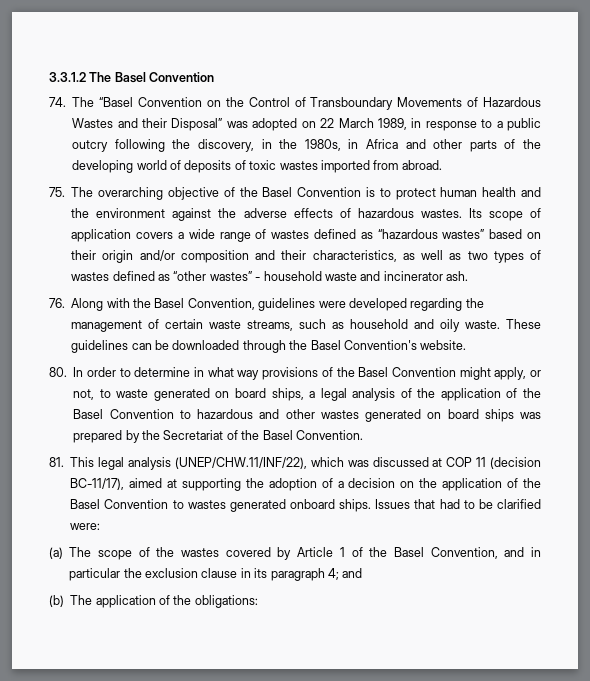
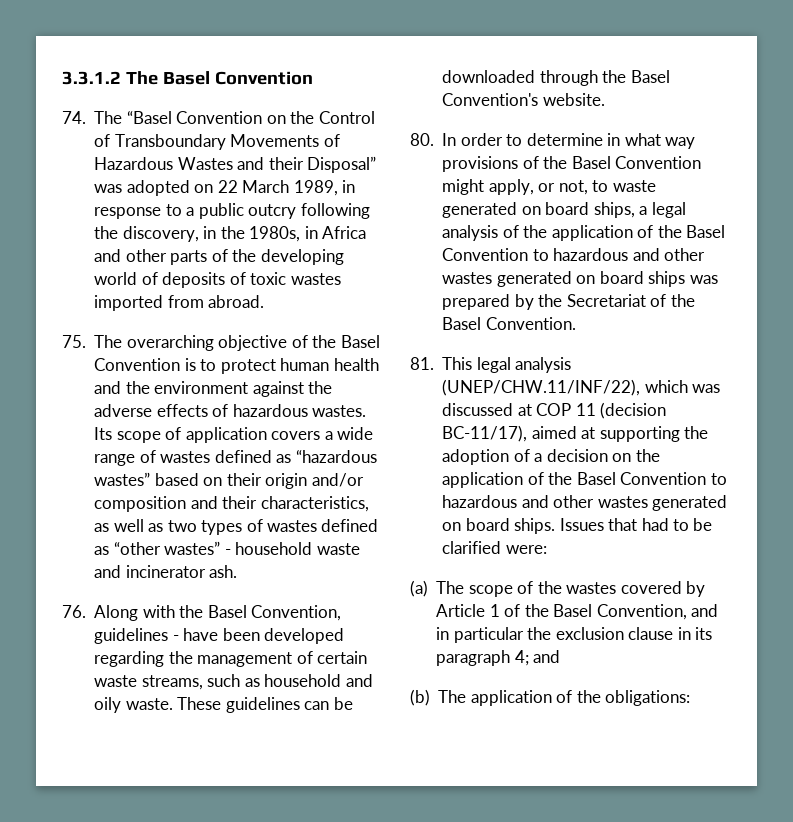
[318,301,346,308] were -> [172,628,260,641] - have been
[187,499,335,512] wastes generated onboard -> [442,495,728,511] [442,518,510,531] hazardous and other wastes generated on board

